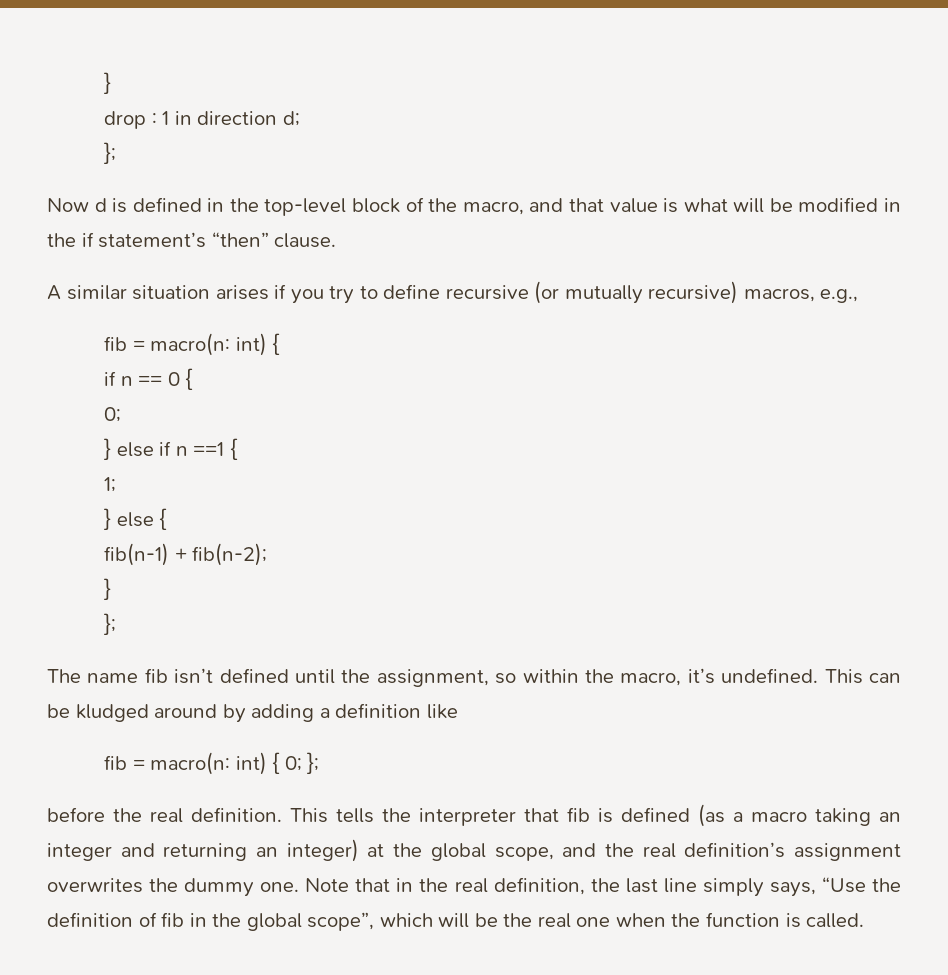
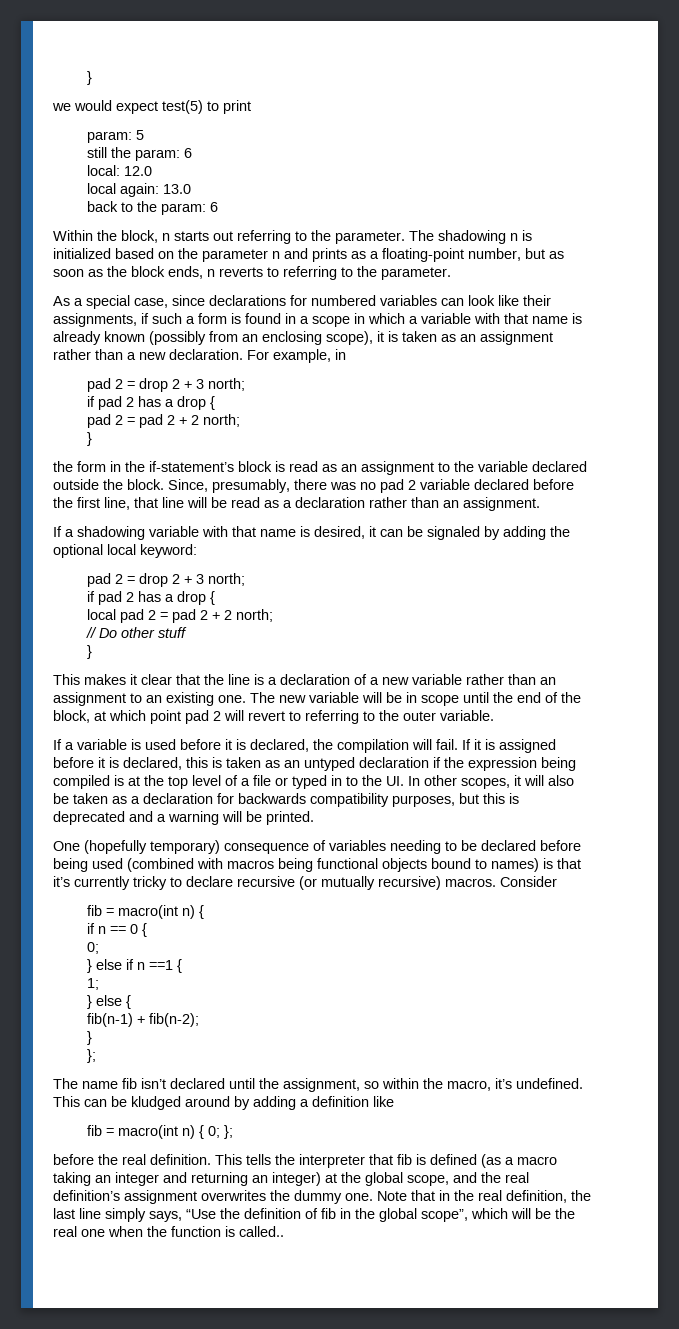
[104,72,112,94] [104,111,300,129] [104,142,117,164] [47,197,901,216] [47,232,337,248] [47,284,441,304] } // drop : 1 in direction d; // }; // Now d is defined in the top-level block of the macro, and that value is what will be modified in the if statement’s “then” clause. // A similar situation arises if you try to define -> [87,71,93,85] [52,100,251,114] [87,130,145,143] [87,147,193,161] [87,165,153,176] [87,183,192,197] [87,201,219,215] [53,230,532,244] [53,248,564,262] [53,266,451,280] [53,295,551,309] [53,313,582,327] [53,331,553,345] [53,349,346,363] [87,378,246,392] [87,396,216,410] [87,414,241,428] [87,432,93,446] [53,461,587,475] [53,479,574,493] [53,497,540,511] [53,526,570,540] [53,544,197,558] [87,573,246,587] [87,591,216,605] [87,609,274,623] [86,627,188,638] [87,645,93,659] [53,674,556,685] [53,692,581,706] [53,710,494,724] [53,739,556,753] [53,757,576,771] [53,775,574,789] [53,793,519,807] [53,811,314,825] [53,840,581,854] [53,858,581,872] [53,876,233,890] } // we would expect test(5) to print // param: 5 // still the param: 6 // local: 12.0 // local again: 13.0 // back to the param: 6 // Within the block, n starts out referring to the parameter. The shadowing n is initialized based on the parameter n and prints as a floating-point number, but as soon as the block ends, n reverts to referring to the parameter. // As a special case, since declarations for numbered variables can look like their assignments, if such a form is found in a scope in which a variable with that name is already known (possibly from an enclosing scope), it is taken as an assignment rather than a new declaration. For example, in // pad 2 = drop 2 + 3 north; // if pad 2 has a drop { // pad 2 = pad 2 + 2 north; // } // the form in the if-statement’s block is read as an assignment to the variable declared outside the block. Since, presumably, there was no pad 2 variable declared before the first line, that line will be read as a declaration rather than an assignment. // If a shadowing variable with that name is desired, it can be signaled by adding the optional local keyword: // pad 2 = drop 2 + 3 north; // if pad 2 has a drop { // local pad 2 = pad 2 + 2 north; // // Do other stuff // } // This makes it clear that the line is a declaration of a new variable rather than an assignment to an existing one. The new variable will be in scope until the end of the block, at which point pad 2 will revert to referring to the outer variable. // If a variable is used before it is declared, the compilation will fail. If it is assigned before it is declared, this is taken as an untyped declaration if the expression being compiled is at the top level of a file or typed in to the UI. In other scopes, it will also be taken as a declaration for backwards compatibility purposes, but this is deprecated and a warning will be printed. // One (hopefully temporary) consequence of variables needing to be declared before being used (combined with macros being functional objects bound to names) is that it’s currently tricky to declare
[743,288,859,303] [104,333,267,356] macros, e.g., // fib = macro(n: int) -> [445,876,557,887] [87,905,196,919] macros. Consider // fib = macro(int n)
[219,668,289,683] defined -> [170,1078,225,1089] declared
[150,752,267,775] macro(n: int) -> [118,1125,196,1139] macro(int n)
[806,913,865,928] called. -> [239,1226,284,1237] called..

